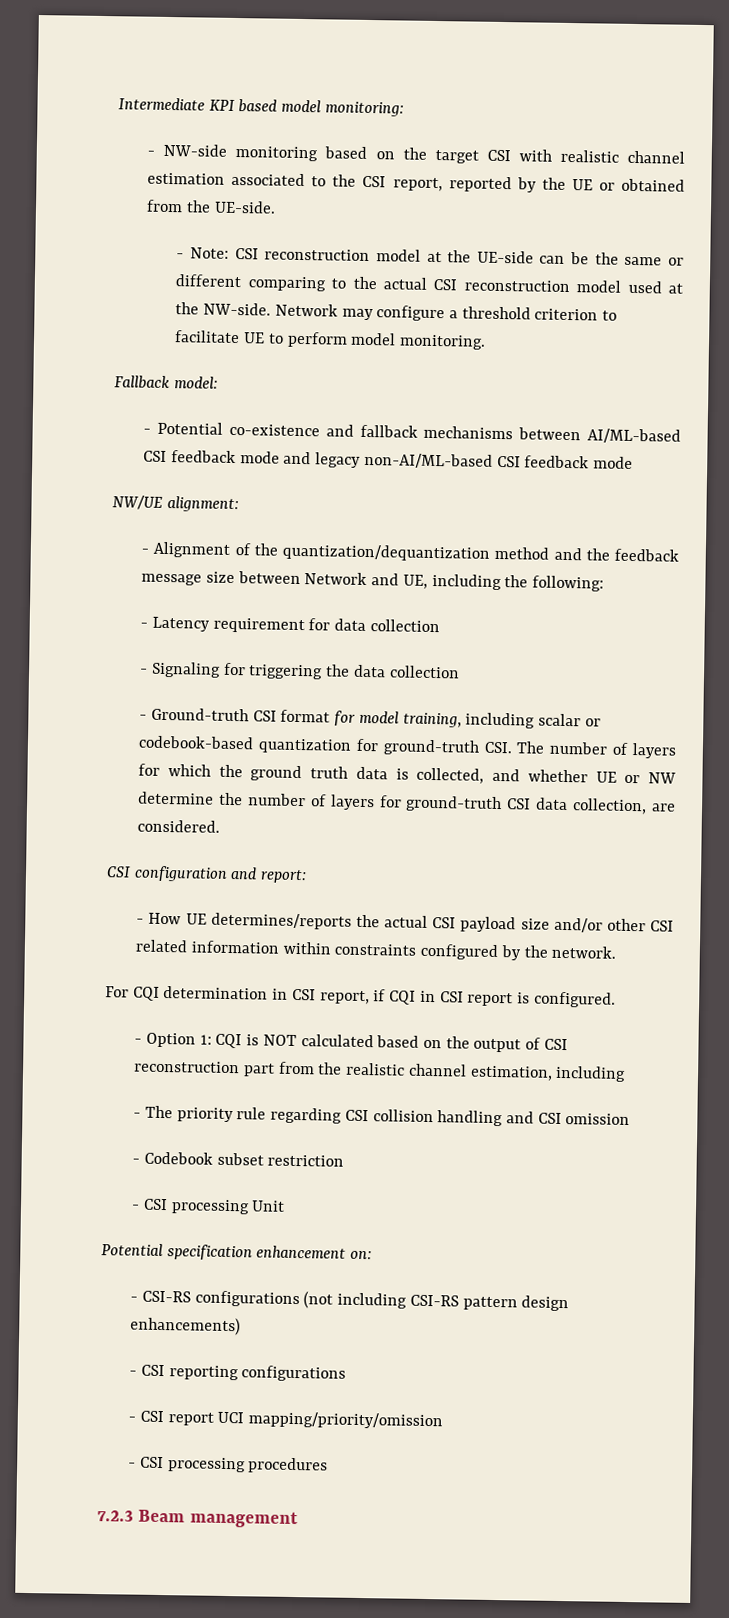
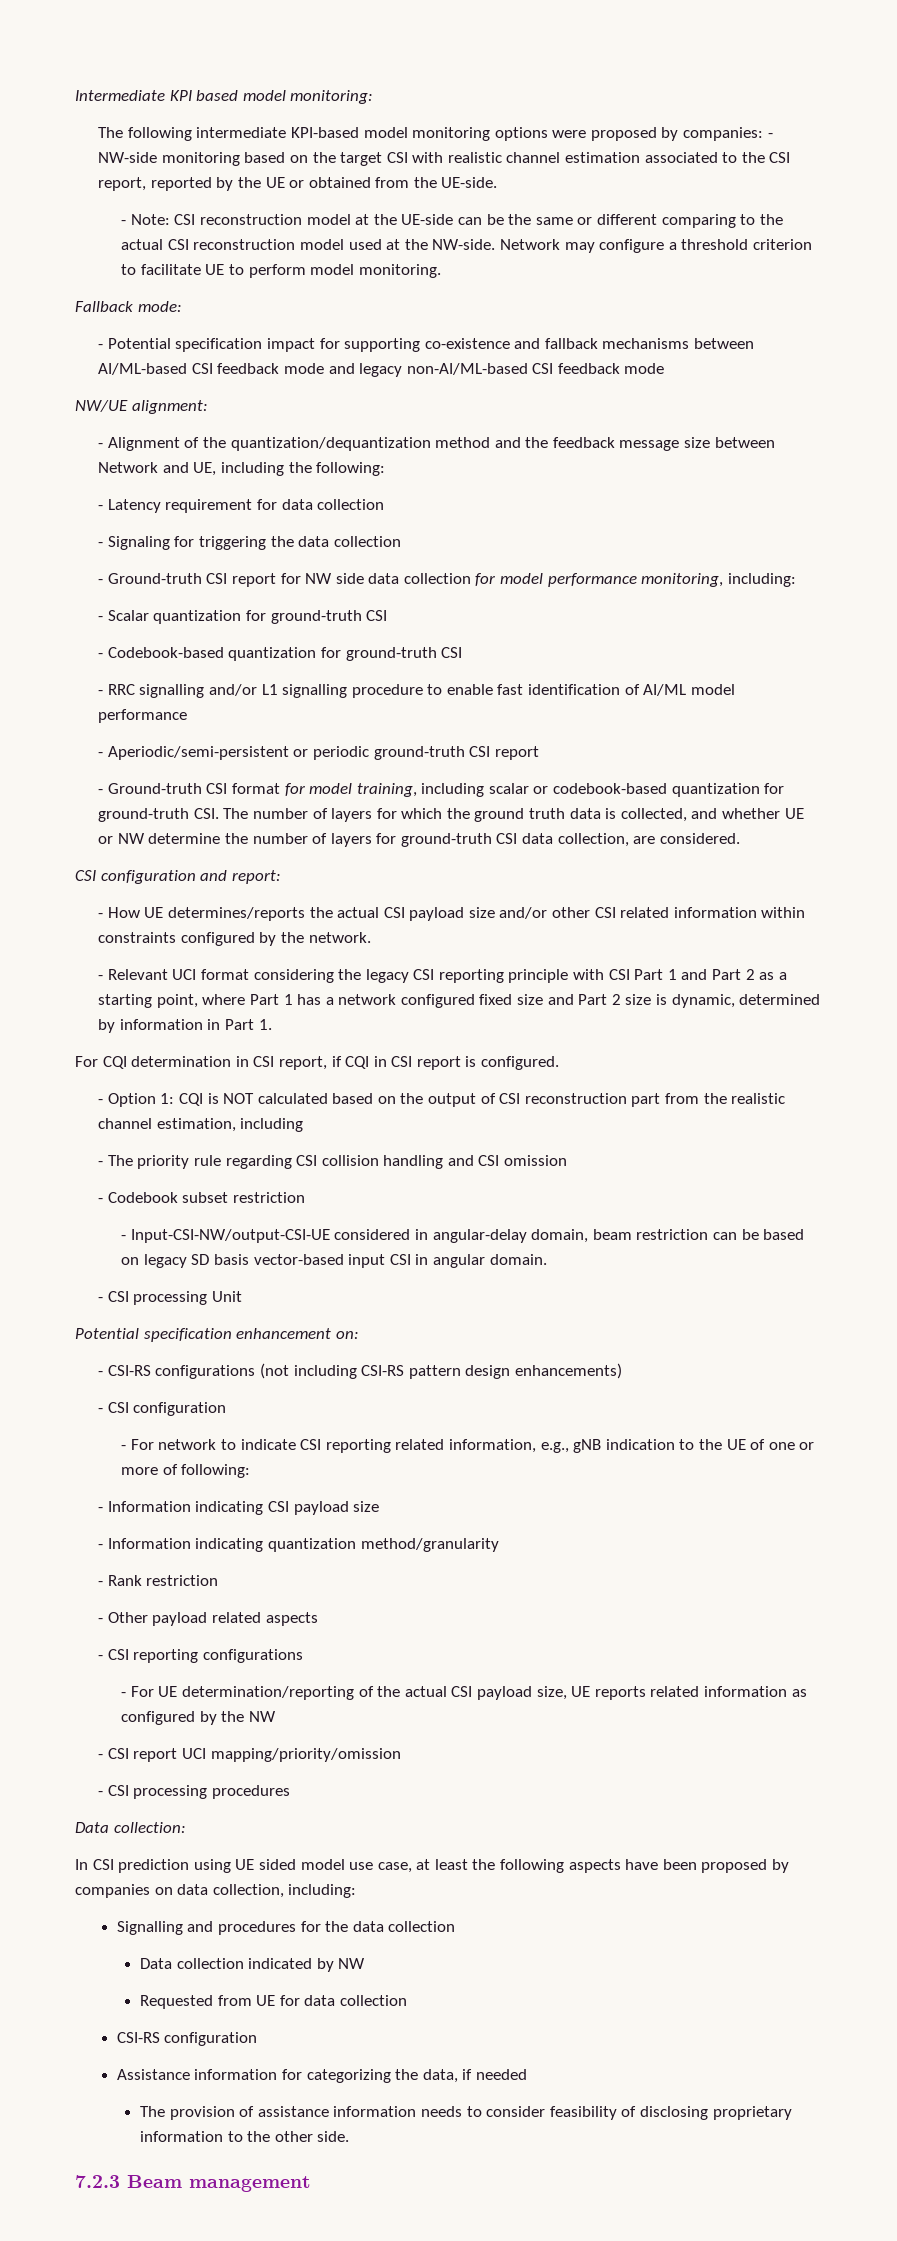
(404, 109) none -> [98,127,764,141] The following intermediate KPI-based model monitoring options were proposed by companies:
[173,376,218,389] model: -> [137,301,182,312] mode:
(224, 428) none -> [175,338,421,352] specification impact for supporting
(460, 672) none -> [98,573,796,587] [98,610,388,624] [98,647,463,661] [98,684,735,698] [98,709,188,723] [98,746,539,760] // - Ground-truth CSI report for NW side data collection for model performance monitoring, including: // - Scalar quantization for ground-truth CSI // - Codebook-based quantization for ground-truth CSI // - RRC signalling and/or L1 signalling procedure to enable fast identification of AI/ML model performance // - Aperiodic/semi-persistent or periodic ground-truth CSI report
(617, 952) none -> [98,969,787,983] [98,994,821,1008] [98,1019,272,1033] // - Relevant UCI format considering the legacy CSI reporting principle with CSI Part 1 and Part 2 as a starting point, where Part 1 has a network configured fixed size and Part 2 size is dynamic, determined by information in Part 1.
(345, 1160) none -> [121,1229,805,1243] [121,1254,547,1268] // - Input-CSI-NW/output-CSI-UE considered in angular-delay domain, beam restriction can be based on legacy SD basis vector-based input CSI in angular domain.
[168,1365,347,1382] reporting configurations -> [133,1402,227,1416] [121,1439,815,1453] [121,1464,251,1478] [98,1501,380,1515] [98,1538,499,1552] [98,1575,219,1586] [98,1612,318,1626] [98,1649,303,1663] [121,1686,807,1700] [121,1711,277,1725] configuration // - For network to indicate CSI reporting related information, e.g., gNB indication to the UE of one or more of following: // - Information indicating CSI payload size // - Information indicating quantization method/granularity // - Rank restriction // - Other payload related aspects // - CSI reporting configurations // - For UE determination/reporting of the actual CSI payload size, UE reports related information as configured by the NW
(329, 1465) none -> [75,1822,186,1833] [75,1859,790,1873] [75,1884,357,1898] [116,1921,456,1935] [140,1958,366,1972] [140,1995,407,2009] [116,2032,258,2046] [116,2069,527,2083] [140,2106,792,2120] [140,2131,350,2142] // Data collection: // In CSI prediction using UE sided model use case, at least the following aspects have been proposed by companies on data collection, including: // Signalling and procedures for the data collection // Data collection indicated by NW // Requested from UE for data collection // CSI-RS configuration // Assistance information for categorizing the data, if needed // The provision of assistance information needs to consider feasibility of disclosing proprietary information to the other side.

